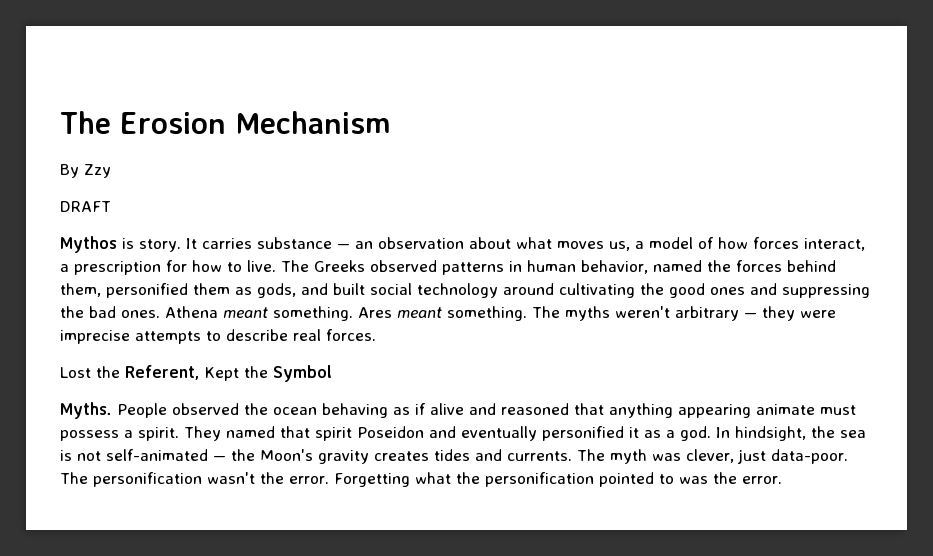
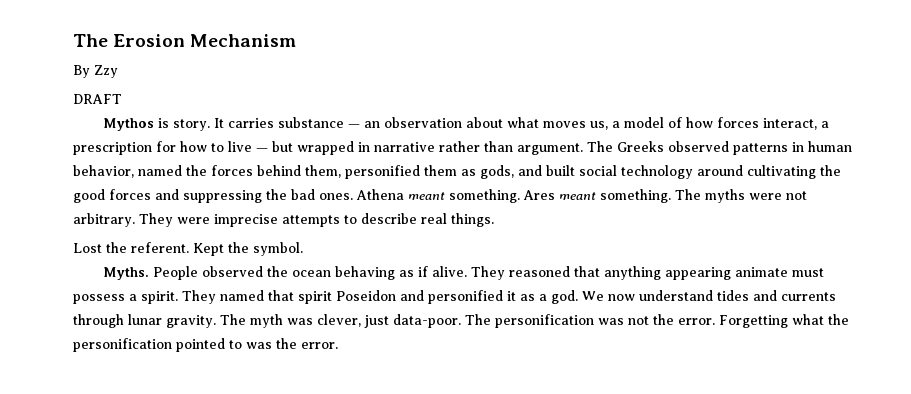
[247,260,276,272] live. -> [228,141,583,155] live — but wrapped in narrative rather than argument.
[710,287,745,295] ones -> [109,189,151,200] forces
[615,306,795,321] weren't arbitrary — they -> [749,191,807,200] [73,213,173,227] were not arbitrary. They
[326,329,376,341] forces. -> [451,213,494,227] things.
[125,365,199,380] Referent, -> [131,242,189,253] referent.
[273,365,332,382] Symbol -> [253,242,303,256] symbol.
[430,403,496,415] alive and -> [431,266,505,280] alive. They
[461,426,537,441] eventually -> (424, 295) none
[716,426,866,441] [60,449,572,464] In hindsight, the sea is not self-animated — the Moon's gravity creates tides and currents. -> [582,290,836,301] [73,314,216,328] We now understand tides and currents through lunar gravity.
[207,472,255,484] wasn't -> [598,316,649,325] was not

